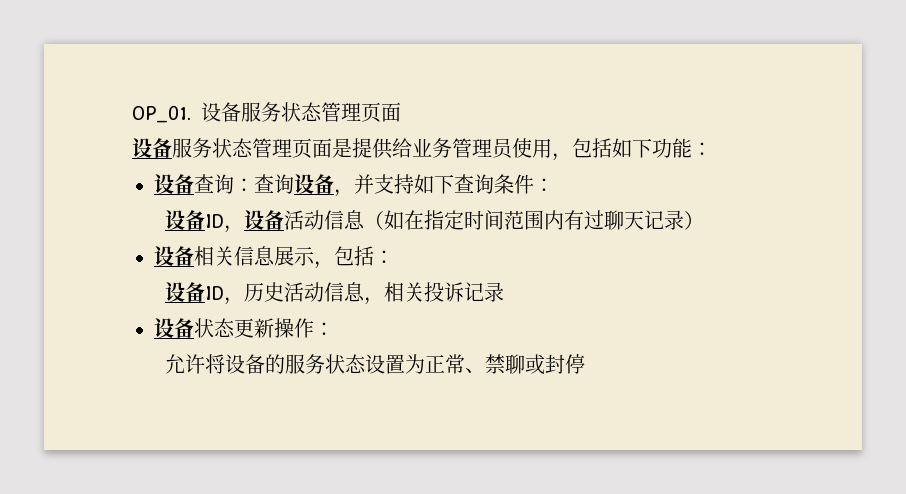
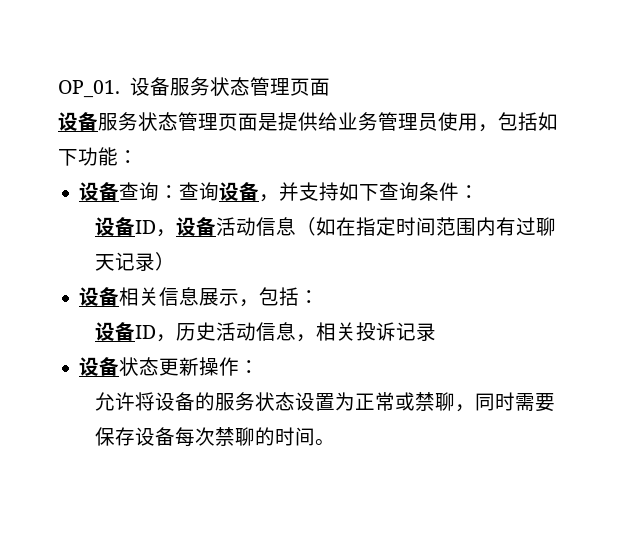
[464,354,585,375] 、禁聊或封停 -> [395,392,556,412] [95,427,336,447] 或禁聊，同时需要保存设备每次禁聊的时间。

